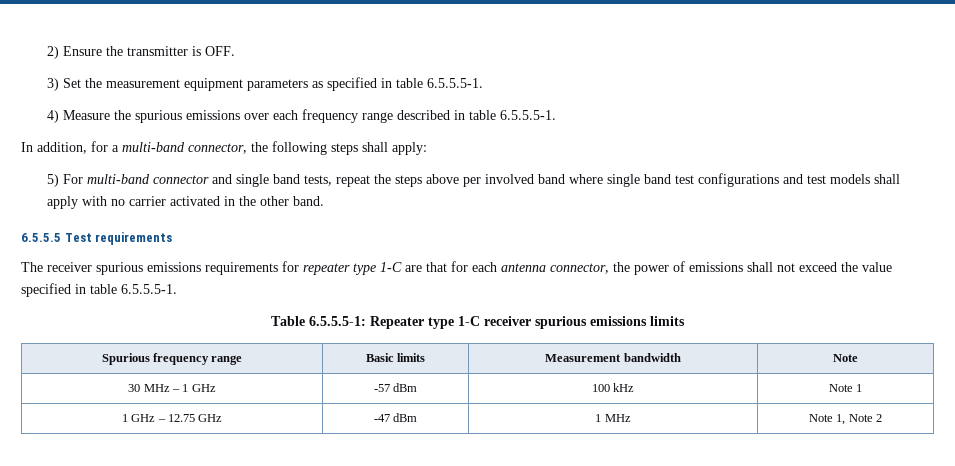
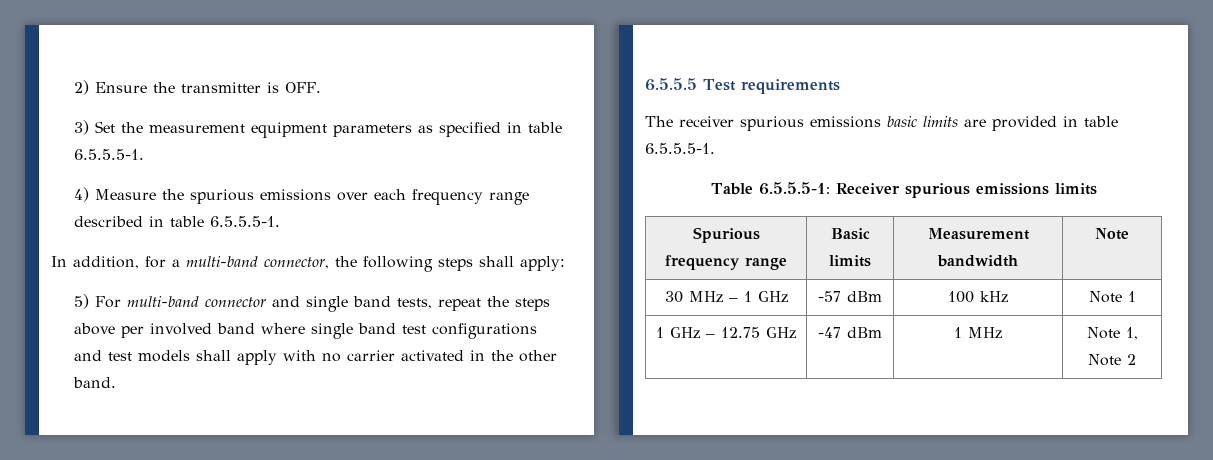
[205,261,892,275] [21,283,71,297] requirements for repeater type 1-C are that for each antenna connector, the power of emissions shall not exceed the value specified -> [887,116,1057,131] basic limits are provided
[370,316,531,329] Repeater type 1-C receiver -> [835,183,900,194] Receiver

